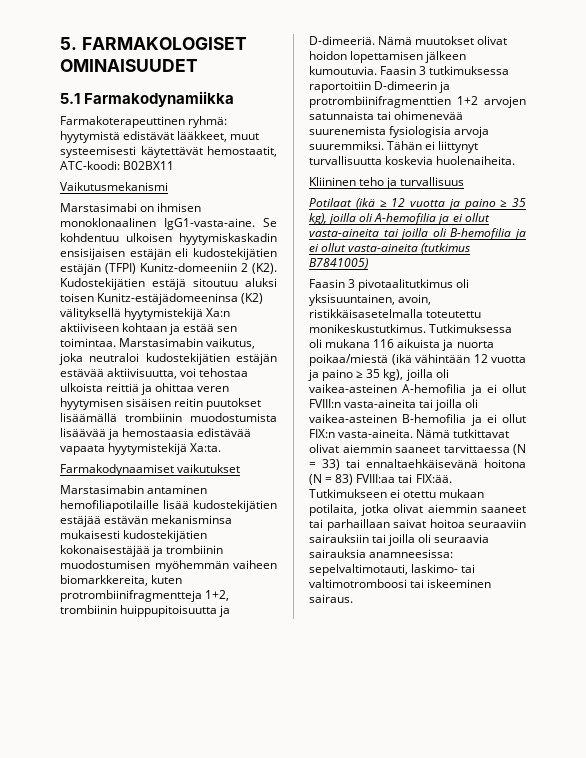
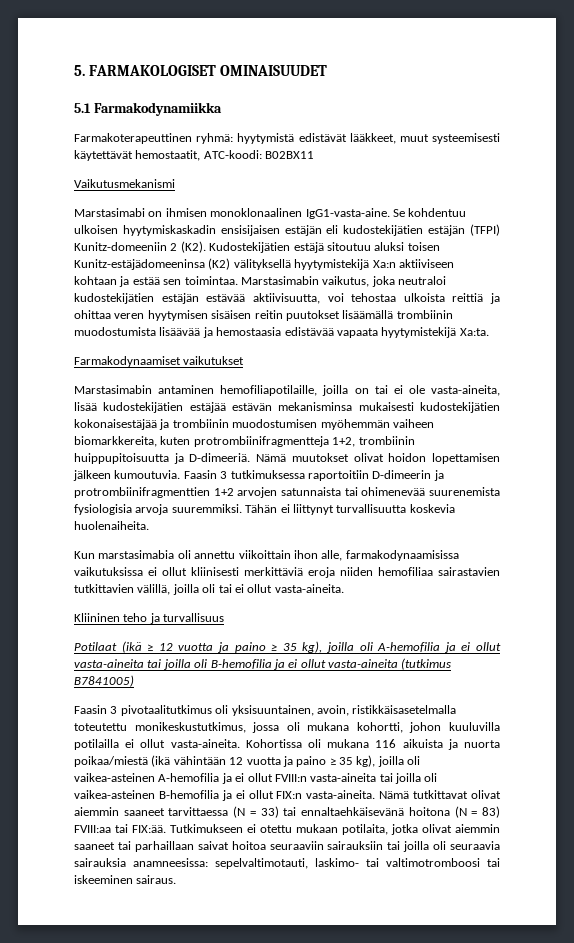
[60,500,159,512] hemofiliapotilaille -> [220,385,500,396] hemofiliapotilaille, joilla on tai ei ole vasta-aineita,
(516, 160) none -> [74,550,459,561] [74,567,500,578] [74,584,344,595] // Kun marstasimabia oli annettu viikoittain ihon alle, farmakodynaamisissa vaikutuksissa ei ollut kliinisesti merkittäviä eroja niiden hemofiliaa sairastavien tutkittavien välillä, joilla oli tai ei ollut vasta-aineita.
[309,324,513,333] monikeskustutkimus. Tutkimuksessa -> [134,722,500,733] [74,739,302,750] monikeskustutkimus, jossa oli mukana kohortti, johon kuuluvilla potilailla ei ollut vasta-aineita. Kohortissa

